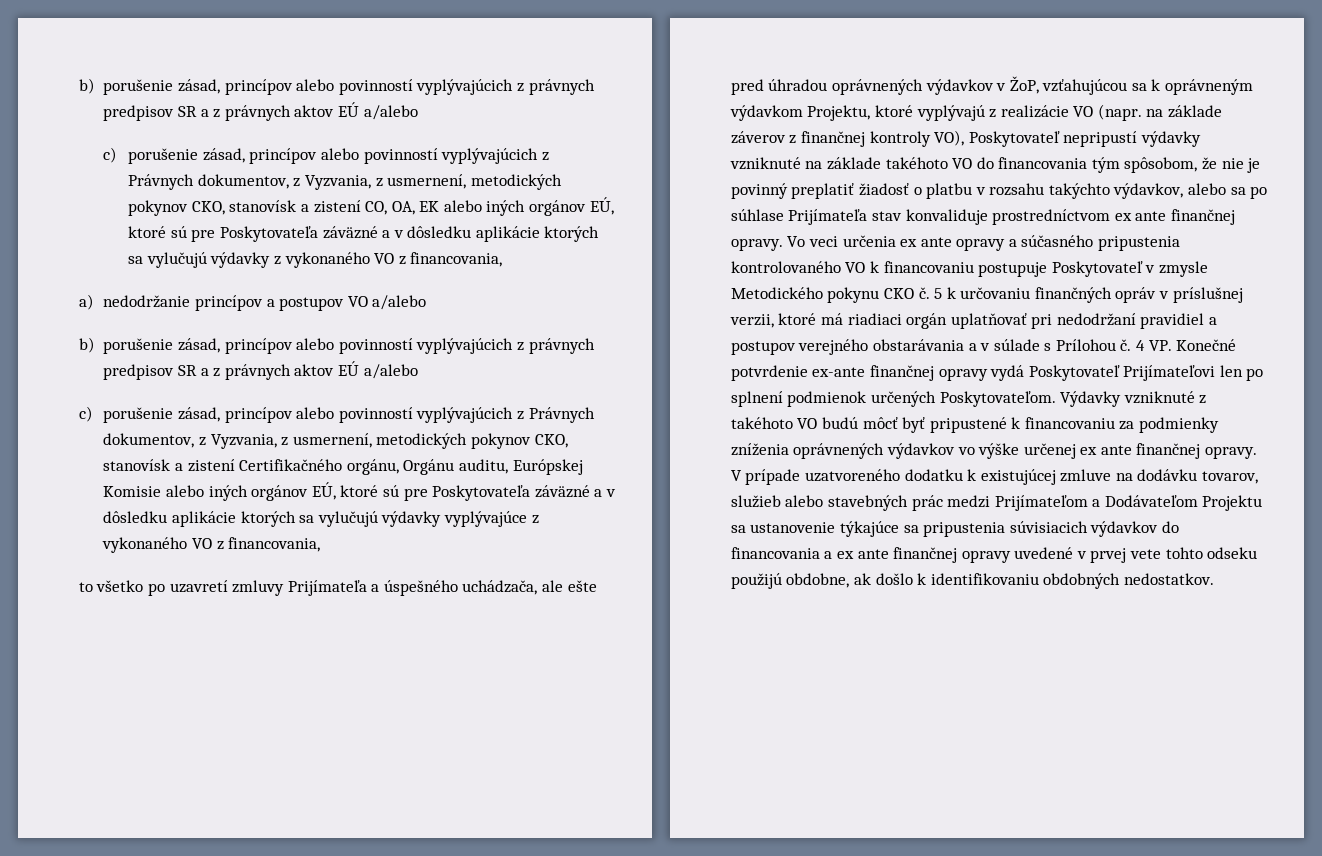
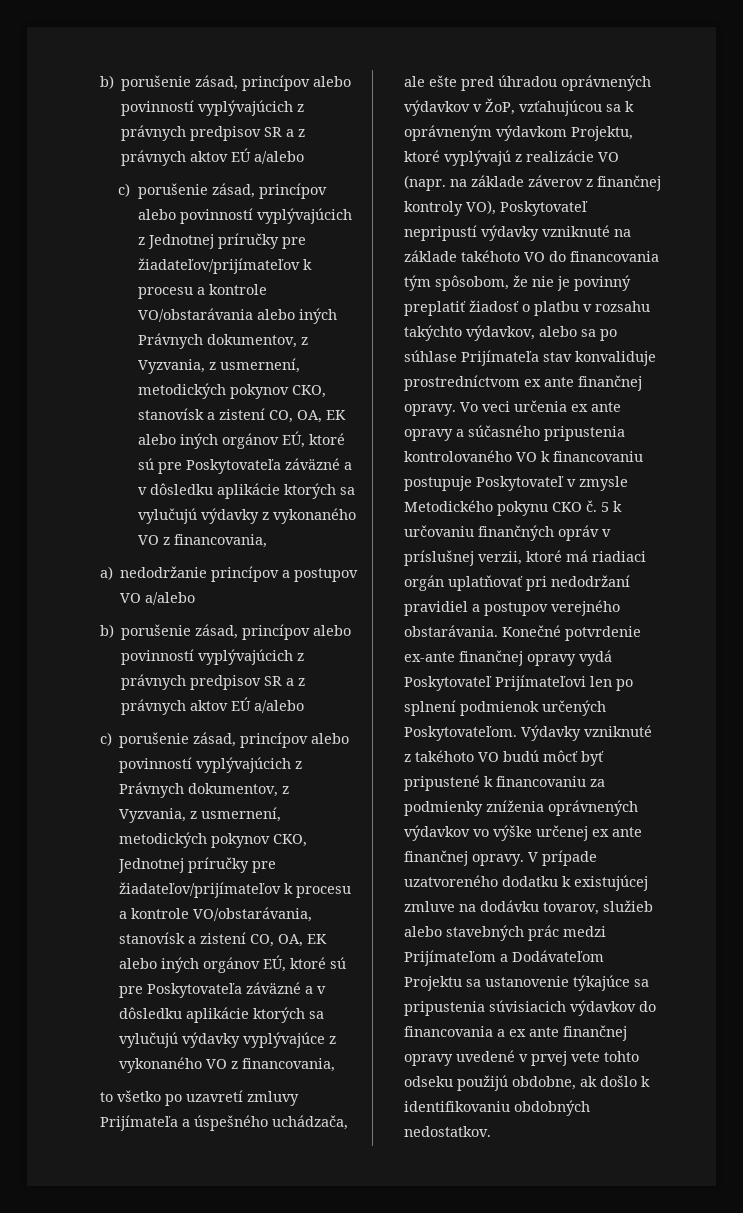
(549, 156) none -> [147,233,306,249] [137,258,312,274] [137,284,267,299] [137,308,337,324] Jednotnej príručky pre žiadateľov/prijímateľov k procesu a kontrole VO/obstarávania alebo iných
[103,459,583,475] [103,486,162,497] stanovísk a zistení Certifikačného orgánu, Orgánu auditu, Európskej Komisie -> [117,857,276,873] [118,882,351,898] [118,907,312,922] [118,932,327,947] Jednotnej príručky pre žiadateľov/prijímateľov k procesu a kontrole VO/obstarávania, stanovísk a zistení CO, OA, EK
[872,339,1172,351] obstarávania a v súlade s Prílohou č. 4 VP. -> [403,625,498,637] obstarávania.

